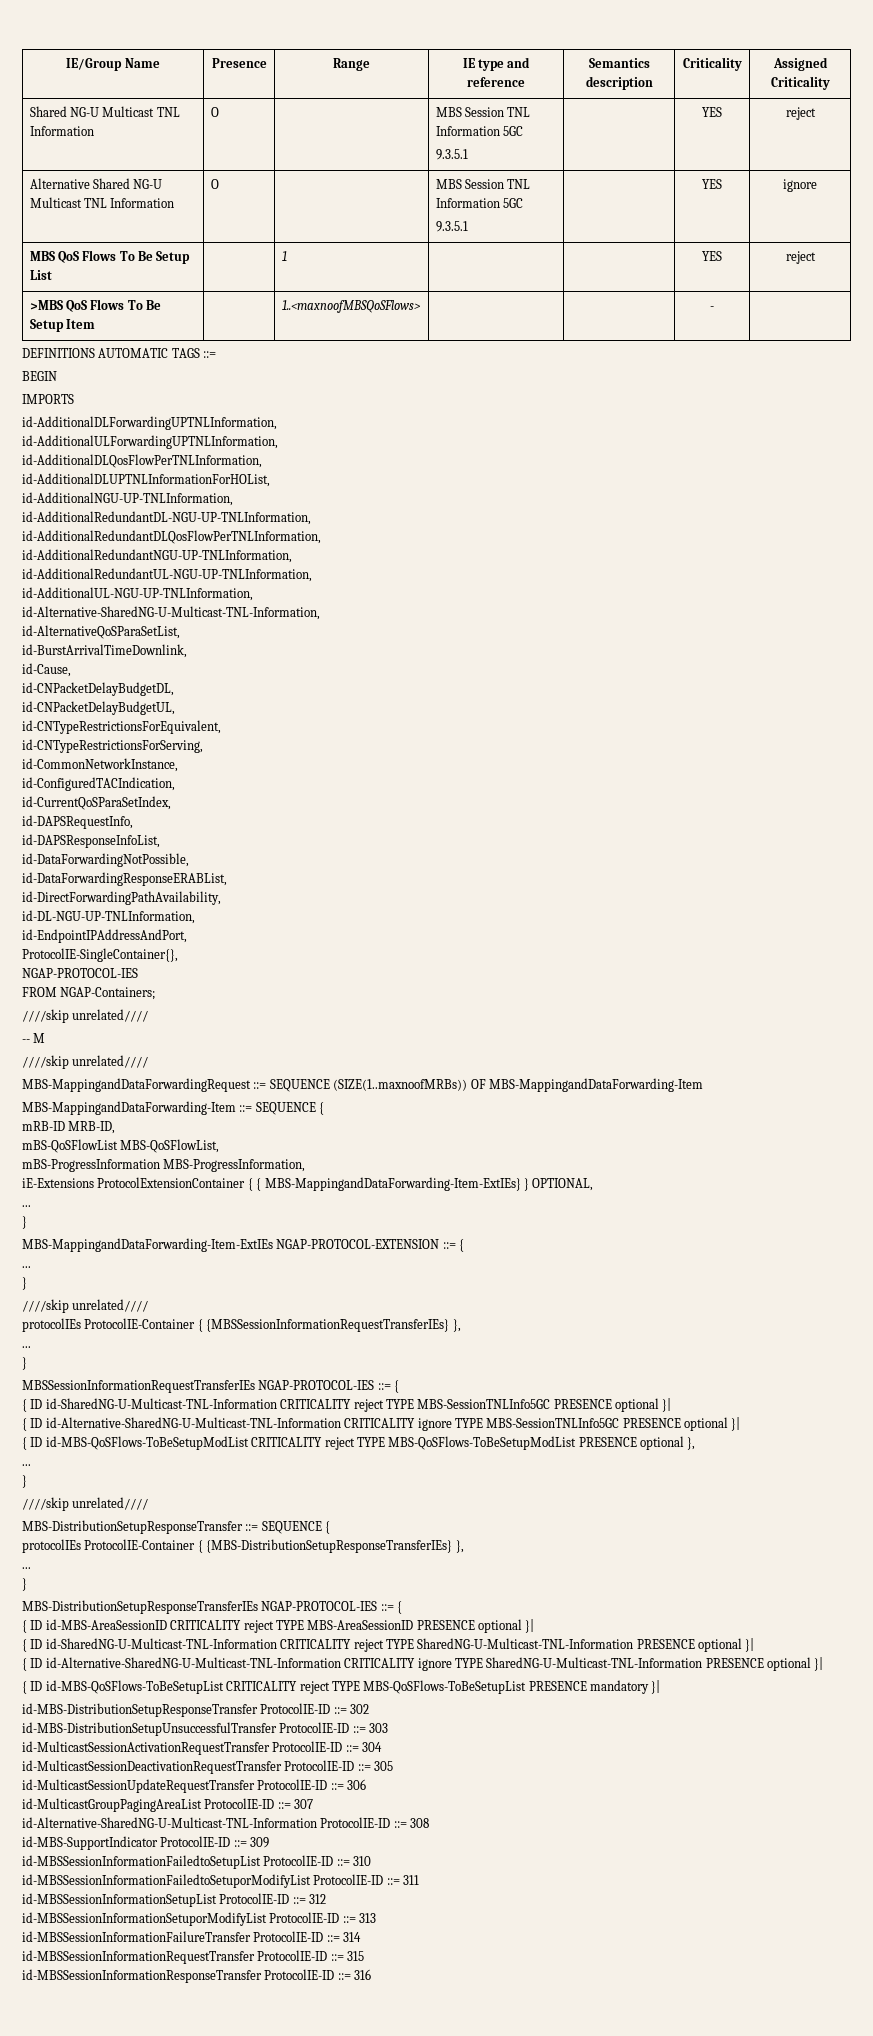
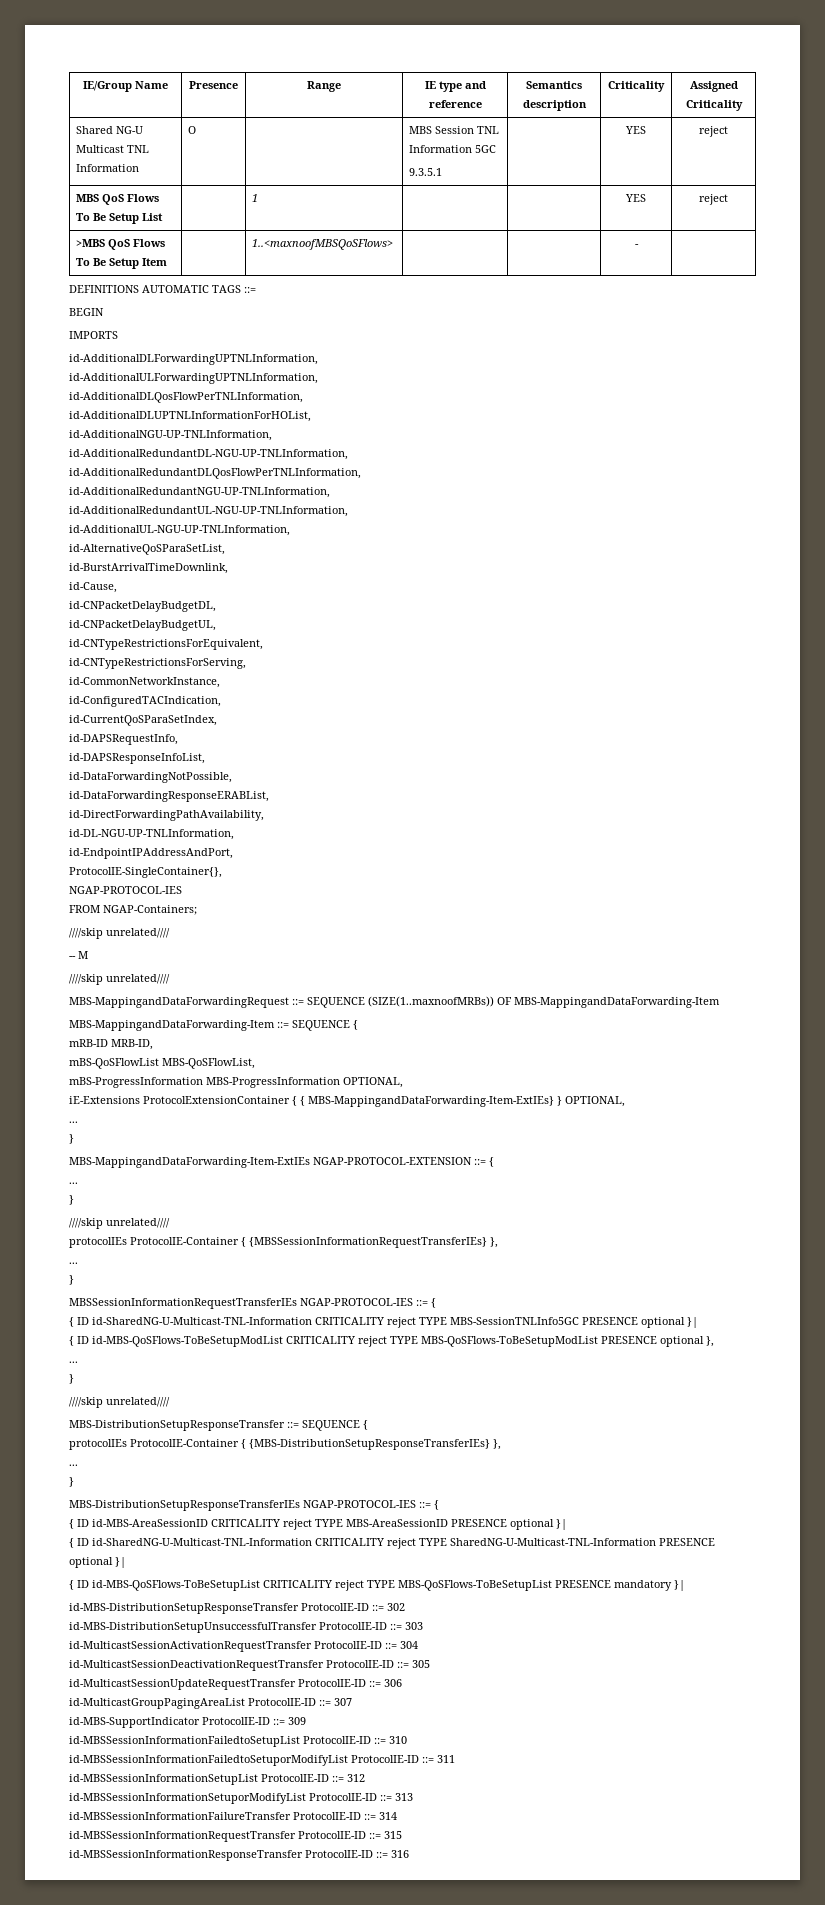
[29,178,163,189] [29,197,175,208] [210,179,219,189] [435,179,531,189] [435,198,523,208] [435,221,468,232] [702,179,722,189] [783,179,817,192] // Alternative Shared NG-U Multicast TNL Information | O | | MBS Session TNL Information 5GC // 9.3.5.1 | | YES | ignore -> (728, 131) none
[22,606,320,620] // id-Alternative-SharedNG-U-Multicast-TNL-Information, -> (290, 530) none
[163,1159,306,1172] MBS-ProgressInformation, -> [206,1077,403,1088] MBS-ProgressInformation OPTIONAL,
[22,1417,741,1431] // { ID id-Alternative-SharedNG-U-Multicast-TNL-Information CRITICALITY ignore TYPE MBS-SessionTNLInfo5GC PRESENCE optional }| -> (698, 1322) none
[22,1657,824,1671] // { ID id-Alternative-SharedNG-U-Multicast-TNL-Information CRITICALITY ignore TYPE SharedNG-U-Multicast-TNL-Information PRESENCE optional }| -> (126, 1562) none
[22,1817,430,1828] // id-Alternative-SharedNG-U-Multicast-TNL-Information ProtocolIE-ID ::= 308 -> (352, 1702) none

